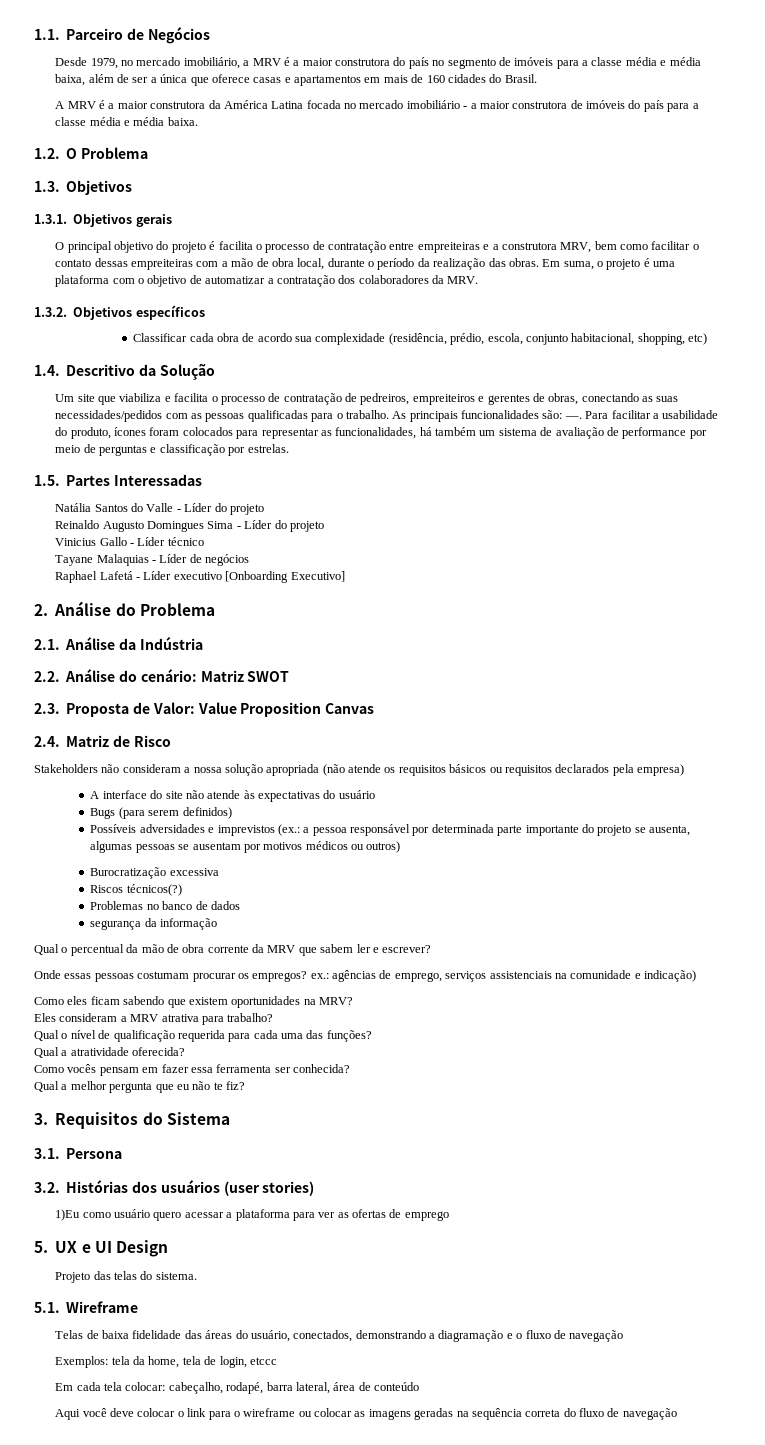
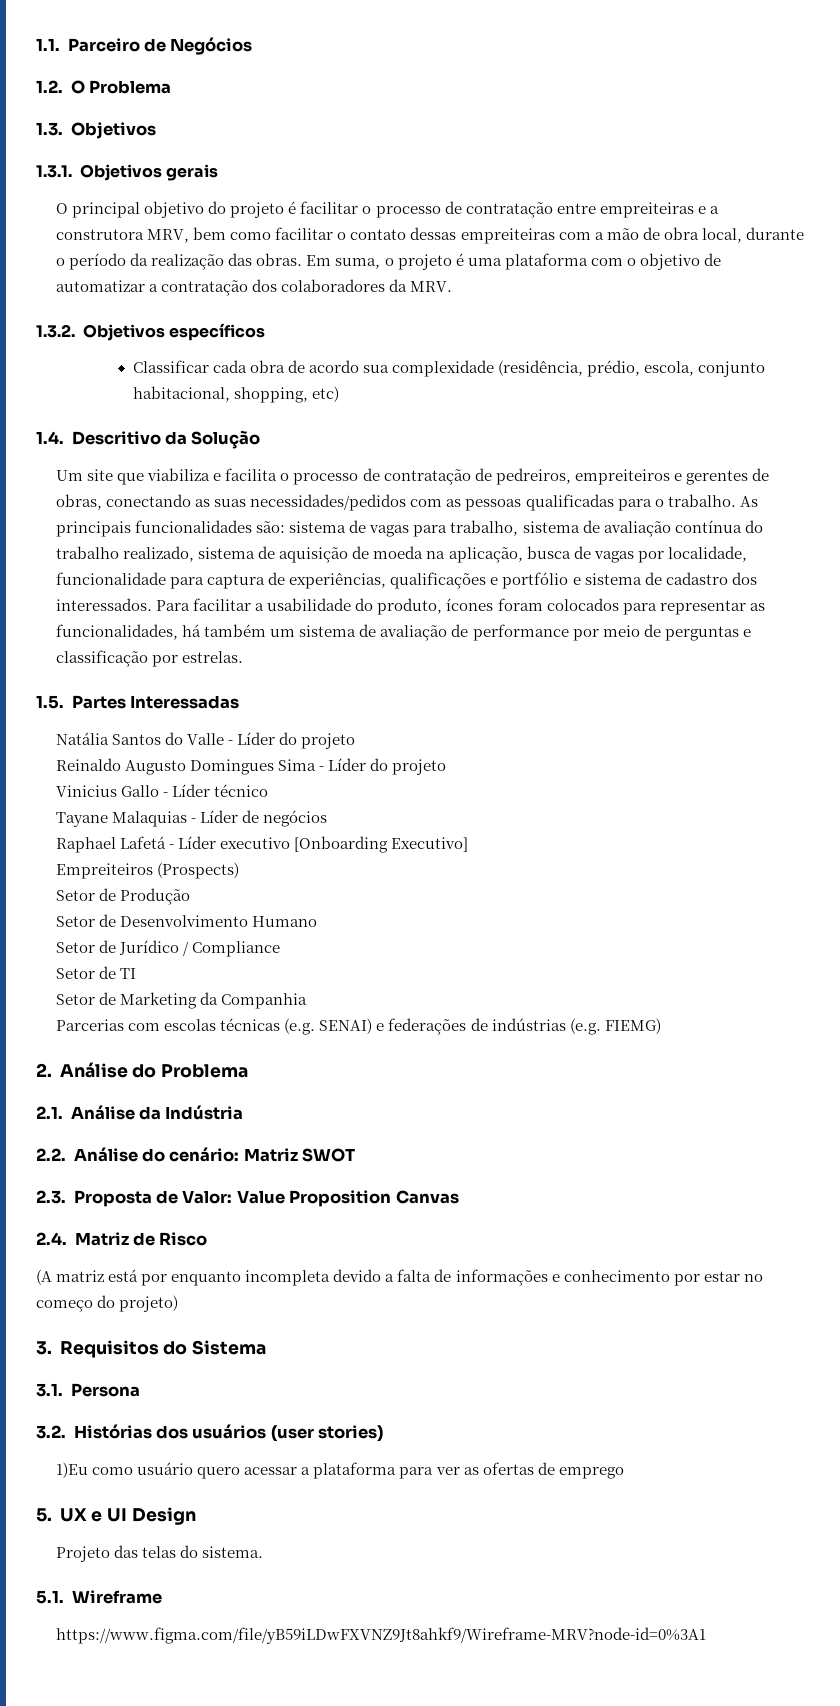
[55,57,701,69] [55,74,537,86] [55,100,699,112] [55,117,198,126] // Desde 1979, no mercado imobiliário, a MRV é a maior construtora do país no segmento de imóveis para a classe média e média baixa, além de ser a única que oferece casas e apartamentos em mais de 160 cidades do Brasil. // A MRV é a maior construtora da América Latina focada no mercado imobiliário - a maior construtora de imóveis do país para a classe média e média baixa. -> (253, 46) none
[218,241,253,250] facilita -> [300,201,359,214] facilitar
[564,416,582,419] —. -> [289,520,763,537] [56,546,747,563] [56,572,757,589] [56,598,153,611] sistema de vagas para trabalho, sistema de avaliação contínua do trabalho realizado, sistema de aquisição de moeda na aplicação, busca de vagas por localidade, funcionalidade para captura de experiências, qualificações e portfólio e sistema de cadastro dos interessados.
(345, 576) none -> [56,862,240,879] [56,888,191,905] [56,914,318,927] [56,940,281,957] [56,966,137,979] [56,992,308,1009] [56,1018,661,1035] // Empreiteiros (Prospects) // Setor de Produção // Setor de Desenvolvimento Humano // Setor de Jurídico / Compliance // Setor de TI // Setor de Marketing da Companhia // Parcerias com escolas técnicas (e.g. SENAI) e federações de indústrias (e.g. FIEMG)
[34,764,684,776] [90,790,375,802] [90,807,232,819] [90,824,691,836] [90,841,401,853] [90,867,219,879] [90,884,182,896] [90,901,240,910] [90,918,218,930] [34,944,432,956] [34,970,696,982] [34,996,353,1008] [34,1013,274,1025] [34,1030,372,1042] [34,1047,186,1058] [34,1064,350,1076] [34,1081,245,1093] Stakeholders não consideram a nossa solução apropriada (não atende os requisitos básicos ou requisitos declarados pela empresa) // A interface do site não atende às expectativas do usuário // Bugs (para serem definidos) // Possíveis adversidades e imprevistos (ex.: a pessoa responsável por determinada parte importante do projeto se ausenta, algumas pessoas se ausentam por motivos médicos ou outros) // Burocratização excessiva // Riscos técnicos(?) // Problemas no banco de dados // segurança da informação // Qual o percentual da mão de obra corrente da MRV que sabem ler e escrever? // Onde essas pessoas costumam procurar os empregos? ex.: agências de emprego, serviços assistenciais na comunidade e indicação) // Como eles ficam sabendo que existem oportunidades na MRV? // Eles consideram a MRV atrativa para trabalho? // Qual o nível de qualificação requerida para cada uma das funções? // Qual a atratividade oferecida? // Como vocês pensam em fazer essa ferramenta ser conhecida? // Qual a melhor pergunta que eu não te fiz? -> [36,1269,763,1286] [36,1295,179,1312] (A matriz está por enquanto incompleta devido a falta de informações e conhecimento por estar no começo do projeto)
[55,1330,624,1342] [55,1356,277,1368] [55,1382,420,1394] [55,1408,677,1420] Telas de baixa fidelidade das áreas do usuário, conectados, demonstrando a diagramação e o fluxo de navegação // Exemplos: tela da home, tela de login, etccc // Em cada tela colocar: cabeçalho, rodapé, barra lateral, área de conteúdo // Aqui você deve colocar o link para o wireframe ou colocar as imagens geradas na sequência correta do fluxo de navegação -> [56,1627,707,1644] https://www.figma.com/file/yB59iLDwFXVNZ9Jt8ahkf9/Wireframe-MRV?node-id=0%3A1

